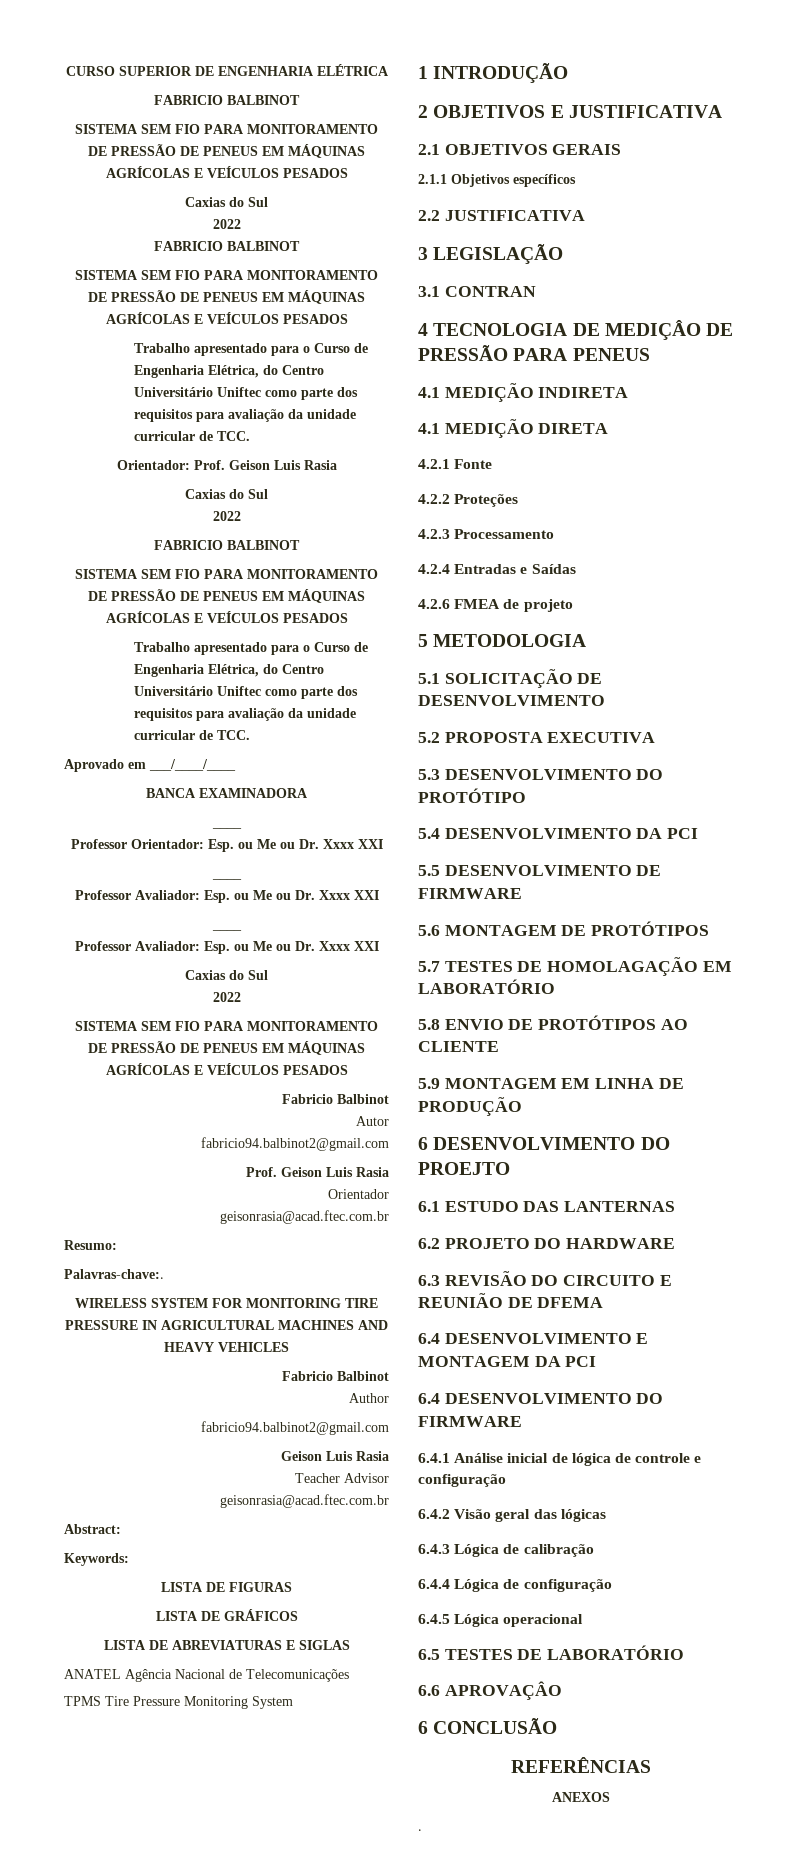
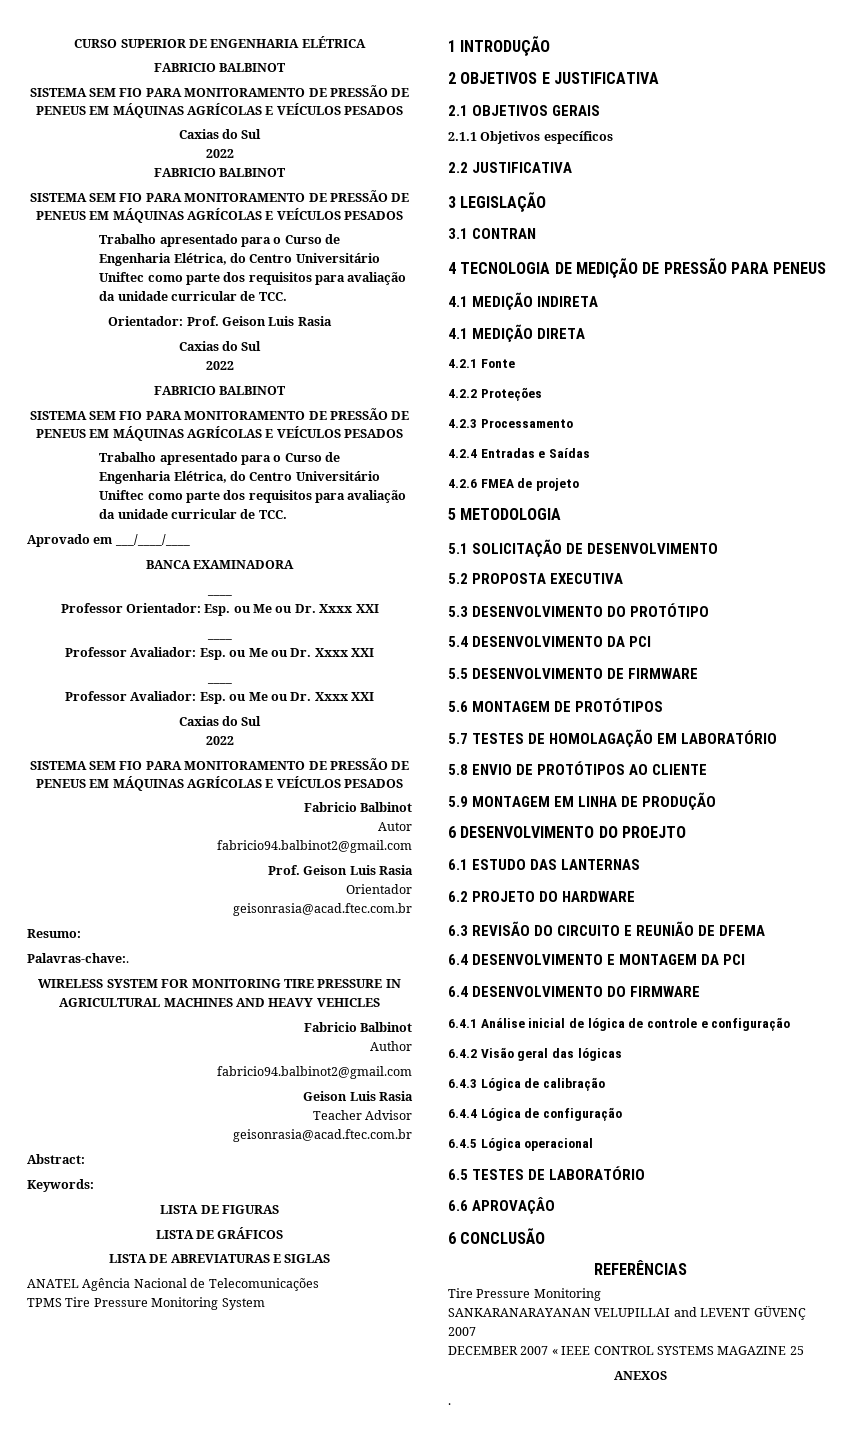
[604,320,701,340] MEDIÇÂO -> [575,258,638,278] MEDIÇÃO
(651, 1765) none -> [448,1288,601,1301] [448,1306,806,1320] [448,1327,476,1336] [448,1346,804,1355] // Tire Pressure Monitoring // SANKARANARAYANAN VELUPILLAI and LEVENT GÜVENÇ 2007 // DECEMBER 2007 « IEEE CONTROL SYSTEMS MAGAZINE 25

